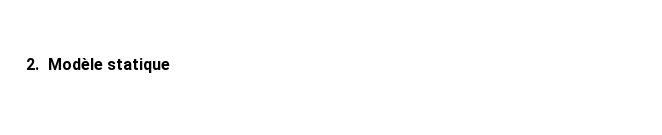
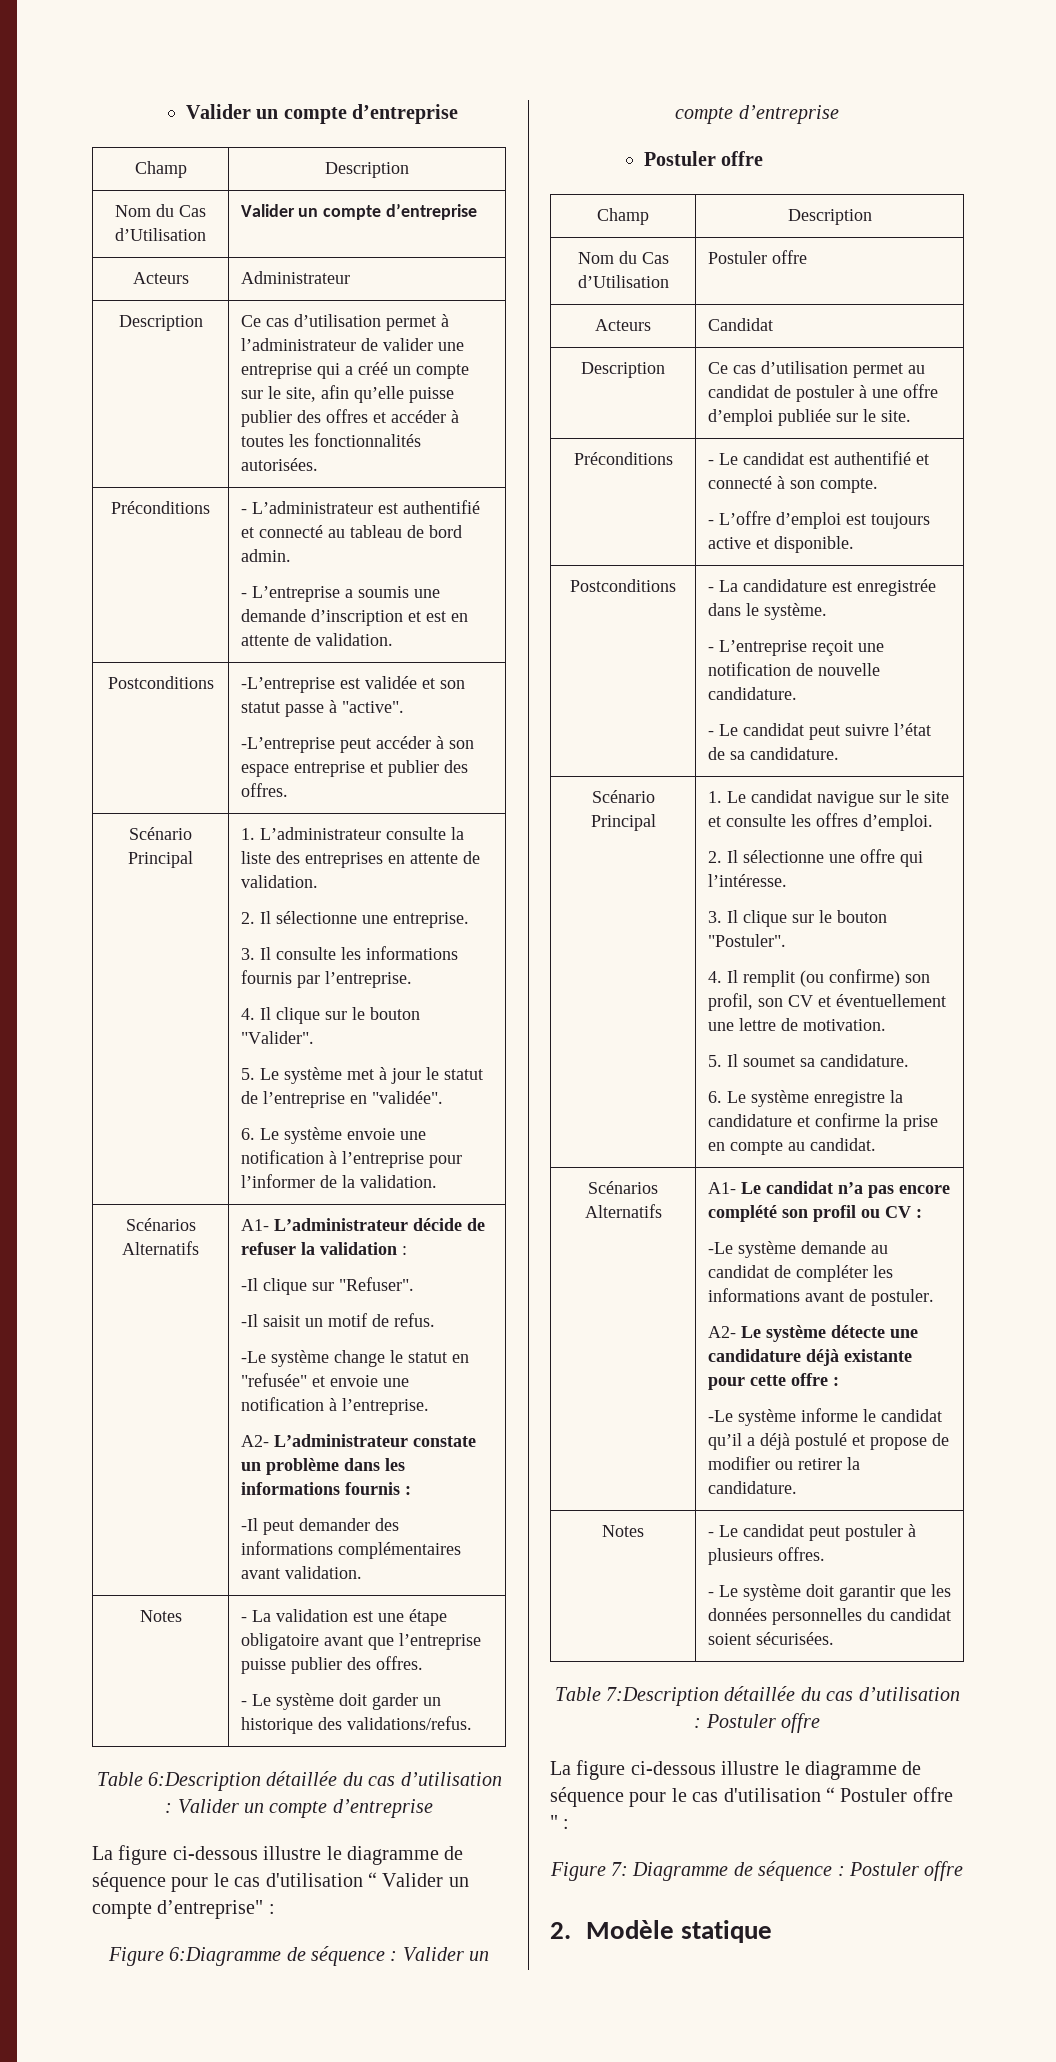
(26, 64) none -> [186,104,459,124] [134,161,187,178] [325,162,409,178] [115,204,206,217] [115,228,206,241] [240,203,478,220] [132,272,189,284] [240,271,350,284] [118,315,203,331] [240,314,449,331] [240,338,464,351] [240,362,469,379] [240,385,454,403] [240,409,459,427] [240,433,421,447] [240,458,318,471] [111,501,210,514] [240,500,480,514] [240,525,462,538] [240,549,291,562] [240,586,440,602] [240,609,468,626] [240,633,393,646] [107,676,214,689] [240,676,465,693] [240,700,404,717] [240,736,474,753] [240,760,468,777] [240,783,288,797] [129,827,192,840] [128,851,193,868] [240,827,464,840] [240,851,480,868] [240,875,318,888] [240,911,469,928] [240,946,458,960] [240,970,412,988] [240,1007,420,1024] [240,1031,314,1044] [240,1067,483,1084] [240,1091,443,1108] [240,1127,426,1144] [240,1150,462,1168] [240,1174,437,1188] [125,1218,196,1231] [122,1241,199,1255] [240,1218,485,1231] [240,1242,407,1255] [240,1277,414,1295] [240,1313,435,1327] [240,1350,469,1367] [240,1373,409,1387] [240,1397,429,1415] [240,1434,476,1447] [240,1458,405,1475] [240,1482,411,1495] [240,1518,399,1535] [240,1541,461,1559] [240,1566,362,1579] [139,1610,182,1622] [240,1609,447,1626] [240,1633,481,1650] [240,1656,423,1674] [240,1693,441,1710] [240,1716,472,1734] [96,1771,502,1791] [165,1799,433,1818] [92,1845,464,1865] [92,1872,469,1892] [92,1900,275,1919] [107,1946,490,1966] [675,105,839,124] [644,151,764,166] [597,208,649,225] [787,209,872,225] [577,251,669,264] [577,275,669,288] [707,250,807,264] [595,319,651,331] [707,318,773,331] [581,362,665,378] [707,361,925,378] [707,384,938,402] [707,409,911,426] [573,452,673,465] [707,451,929,465] [707,476,878,493] [707,511,930,529] [707,536,854,553] [570,579,676,592] [707,579,936,596] [707,603,827,620] [707,640,884,656] [707,662,880,676] [707,687,797,700] [707,723,931,740] [707,747,839,760] [591,790,655,803] [590,814,656,831] [707,790,949,807] [707,813,933,831] [707,849,923,867] [707,874,787,887] [707,910,887,927] [707,934,786,947] [707,969,930,987] [707,993,946,1011] [707,1018,886,1031] [707,1054,909,1067] [707,1090,903,1107] [707,1113,938,1131] [707,1138,876,1155] [588,1181,658,1194] [584,1204,662,1218] [707,1181,950,1198] [707,1205,922,1222] [707,1241,888,1258] [707,1265,893,1282] [707,1288,934,1306] [707,1325,918,1342] [707,1349,912,1366] [707,1373,839,1390] [707,1408,942,1426] [707,1433,949,1450] [707,1456,860,1470] [707,1481,797,1494] [602,1525,644,1537] [707,1524,916,1541] [707,1547,825,1565] [707,1584,951,1601] [707,1608,951,1625] [707,1632,834,1645] [554,1686,960,1706] [694,1713,820,1733] [550,1760,922,1780] [550,1787,953,1807] [550,1815,570,1829] [549,1861,964,1881] Valider un compte d’entreprise // Champ | Description // Nom du Cas d’Utilisation | Valider un compte d’entreprise // Acteurs | Administrateur // Description | Ce cas d’utilisation permet à l’administrateur de valider une entreprise qui a créé un compte sur le site, afin qu’elle puisse publier des offres et accéder à toutes les fonctionnalités autorisées. // Préconditions | - L’administrateur est authentifié et connecté au tableau de bord admin. // - L’entreprise a soumis une demande d’inscription et est en attente de validation. // Postconditions | -L’entreprise est validée et son statut passe à "active". // -L’entreprise peut accéder à son espace entreprise et publier des offres. // Scénario Principal | 1. L’administrateur consulte la liste des entreprises en attente de validation. // 2. Il sélectionne une entreprise. // 3. Il consulte les informations fournis par l’entreprise. // 4. Il clique sur le bouton "Valider". // 5. Le système met à jour le statut de l’entreprise en "validée". // 6. Le système envoie une notification à l’entreprise pour l’informer de la validation. // Scénarios Alternatifs | A1- L’administrateur décide de refuser la validation : // -Il clique sur "Refuser". // -Il saisit un motif de refus. // -Le système change le statut en "refusée" et envoie une notification à l’entreprise. // A2- L’administrateur constate un problème dans les informations fournis : // -Il peut demander des informations complémentaires avant validation. // Notes | - La validation est une étape obligatoire avant que l’entreprise puisse publier des offres. // - Le système doit garder un historique des validations/refus. // Table 6:Description détaillée du cas d’utilisation : Valider un compte d’entreprise // La figure ci-dessous illustre le diagramme de séquence pour le cas d'utilisation “ Valider un compte d’entreprise" : // Figure 6:Diagramme de séquence : Valider un compte d’entreprise // Postuler offre // Champ | Description // Nom du Cas d’Utilisation | Postuler offre // Acteurs | Candidat // Description | Ce cas d’utilisation permet au candidat de postuler à une offre d’emploi publiée sur le site. // Préconditions | - Le candidat est authentifié et connecté à son compte. // - L’offre d’emploi est toujours active et disponible. // Postconditions | - La candidature est enregistrée dans le système. // - L’entreprise reçoit une notification de nouvelle candidature. // - Le candidat peut suivre l’état de sa candidature. // Scénario Principal | 1. Le candidat navigue sur le site et consulte les offres d’emploi. // 2. Il sélectionne une offre qui l’intéresse. // 3. Il clique sur le bouton "Postuler". // 4. Il remplit (ou confirme) son profil, son CV et éventuellement une lettre de motivation. // 5. Il soumet sa candidature. // 6. Le système enregistre la candidature et confirme la prise en compte au candidat. // Scénarios Alternatifs | A1- Le candidat n’a pas encore complété son profil ou CV : // -Le système demande au candidat de compléter les informations avant de postuler. // A2- Le système détecte une candidature déjà existante pour cette offre : // -Le système informe le candidat qu’il a déjà postulé et propose de modifier ou retirer la candidature. // Notes | - Le candidat peut postuler à plusieurs offres. // - Le système doit garantir que les données personnelles du candidat soient sécurisées. // Table 7:Description détaillée du cas d’utilisation : Postuler offre // La figure ci-dessous illustre le diagramme de séquence pour le cas d'utilisation “ Postuler offre " : // Figure 7: Diagramme de séquence : Postuler offre //

